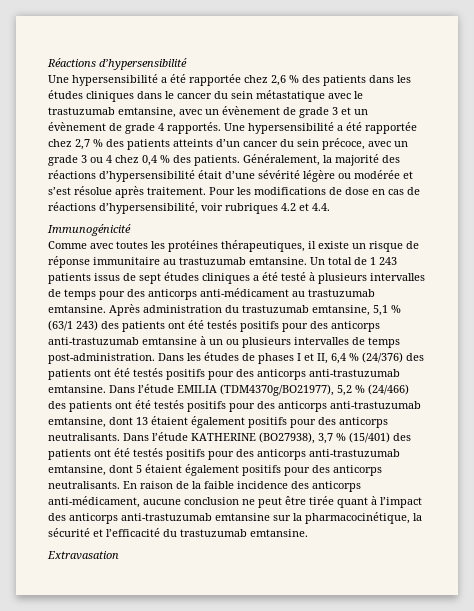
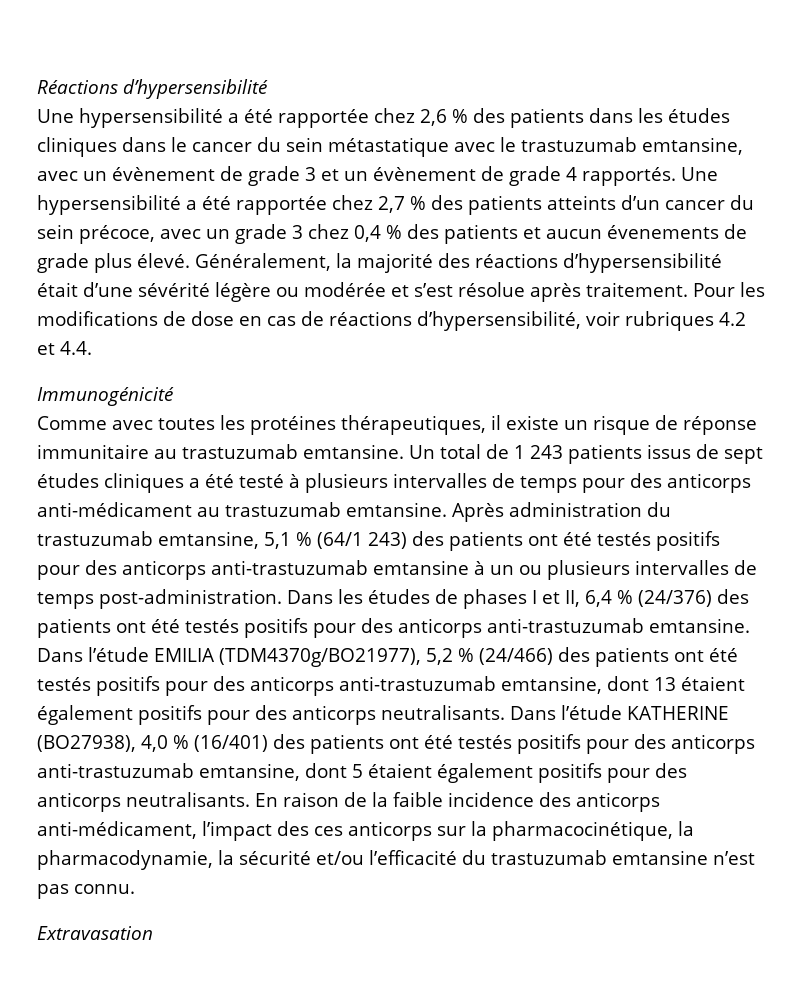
[90,155,112,163] ou 4 -> (303, 232) none
[194,155,240,166] patients. -> [444,224,747,244] [37,253,190,273] patients et aucun évenements de grade plus élevé.
[48,320,73,331] (63/1 -> [317,532,363,549] (64/1
[318,432,390,444] 3,7 % (15/401) -> [141,735,268,752] 4,0 % (16/401)
[143,496,422,508] [48,512,422,524] [48,528,308,537] aucune conclusion ne peut être tirée quant à l’impact des anticorps anti-trastuzumab emtansine sur la pharmacocinétique, la sécurité et l’efficacité du trastuzumab emtansine. -> [202,821,694,841] [37,850,755,870] [37,884,135,899] l’impact des ces anticorps sur la pharmacocinétique, la pharmacodynamie, la sécurité et/ou l’efficacité du trastuzumab emtansine n’est pas connu.

